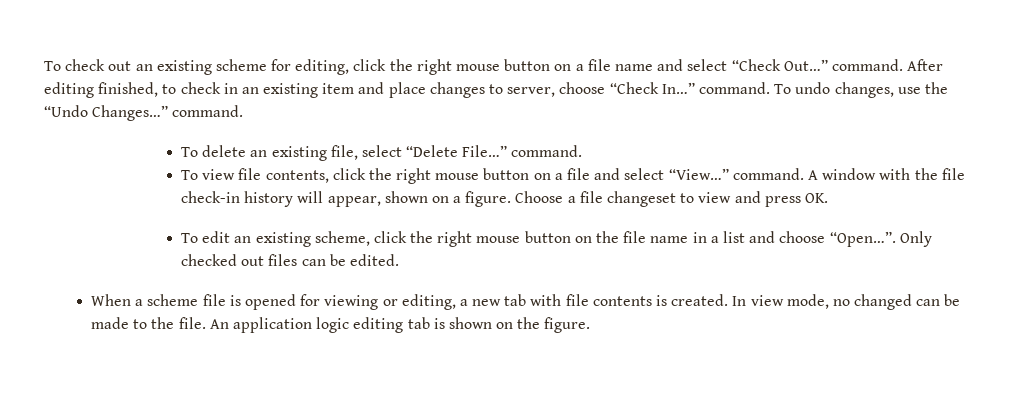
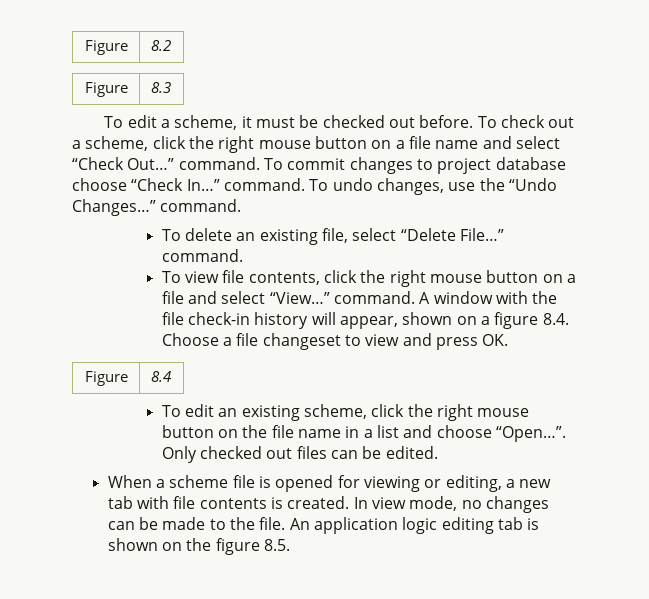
[44,59,350,75] To check out an existing scheme for editing, -> [85,40,129,55] [150,40,171,51] [85,82,129,97] [150,82,171,93] [104,115,575,130] [72,136,149,151] Figure | 8.2 // Figure | 8.3 // To edit a scheme, it must be checked out before. To check out a scheme,
[907,59,944,71] [44,82,556,98] After editing finished, to check in an existing item and place changes to server, -> [263,157,566,174] To commit changes to project database
[465,191,512,207] figure. -> [494,312,569,329] figure 8.4.
(828, 198) none -> [85,371,129,386] [150,371,172,382] // Figure | 8.4
[854,294,913,310] changed -> [485,496,549,513] changes
[544,317,591,333] figure. -> [215,538,290,555] figure 8.5.

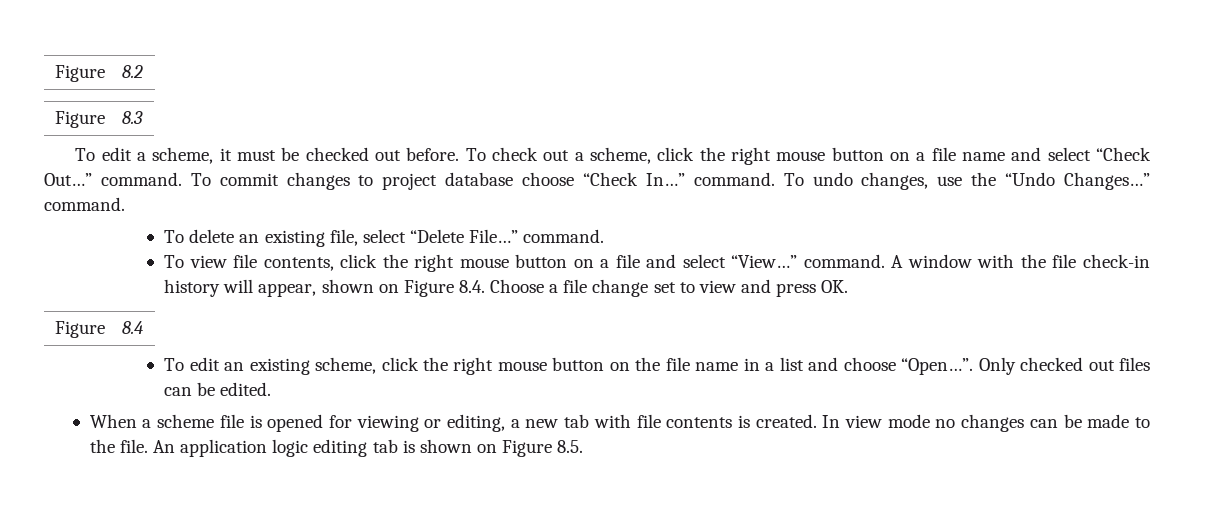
[481,312,539,329] a figure -> [403,280,454,297] Figure
[262,333,341,350] changeset -> [592,279,676,297] change set
[409,496,458,511] mode, -> [887,414,930,428] mode
[186,538,260,555] the figure -> [502,440,553,457] Figure

